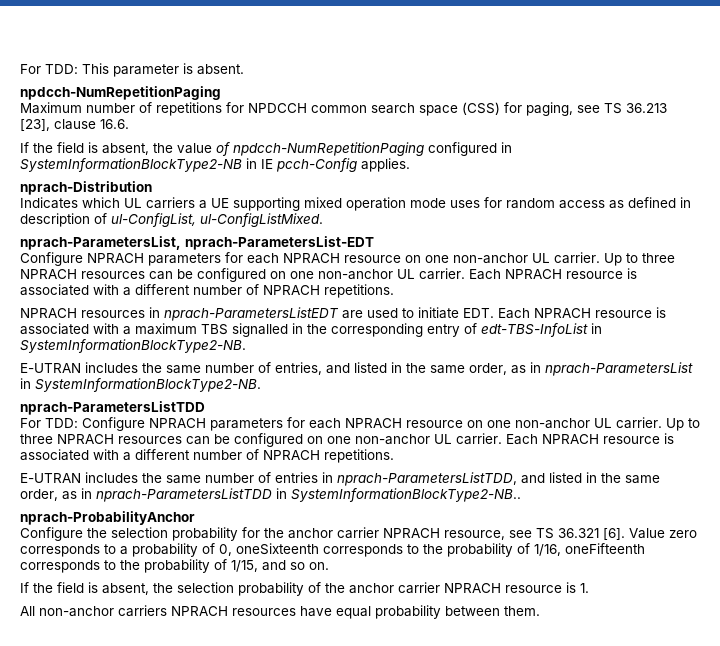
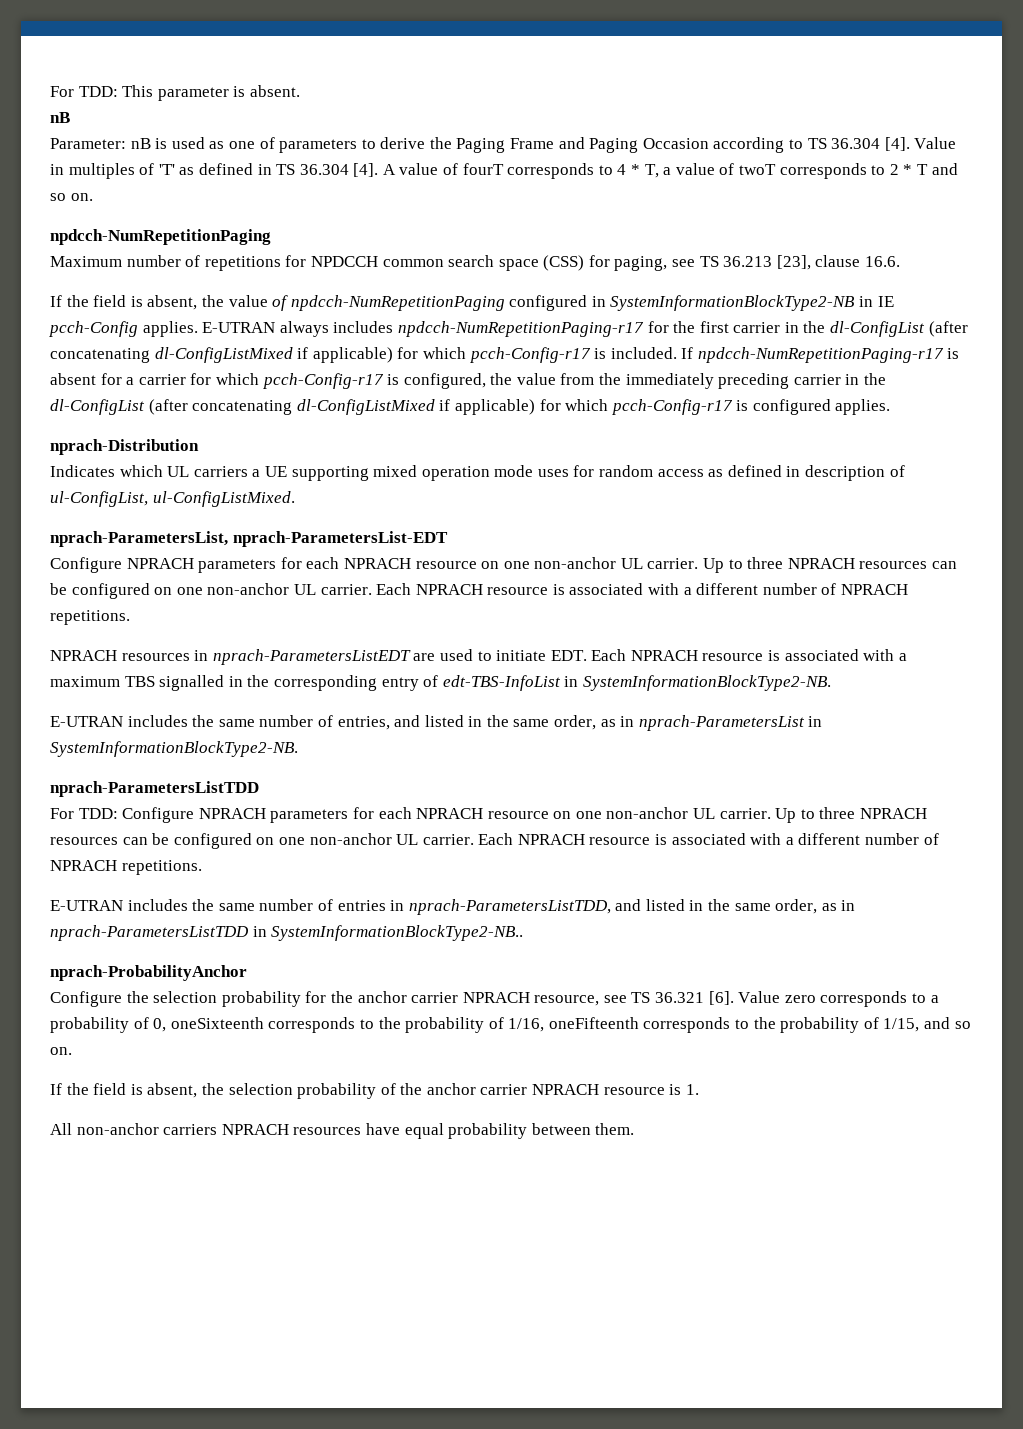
(244, 69) none -> [50,112,70,123] [50,137,957,153] [50,163,958,179] [50,193,93,201] // nB // Parameter: nB is used as one of parameters to derive the Paging Frame and Paging Occasion according to TS 36.304 [4]. Value in multiples of 'T' as defined in TS 36.304 [4]. A value of fourT corresponds to 4 * T, a value of twoT corresponds to 2 * T and so on.
(410, 165) none -> [202,321,968,337] [50,347,960,363] [50,373,887,389] [50,399,891,415] E-UTRAN always includes npdcch-NumRepetitionPaging-r17 for the first carrier in the dl-ConfigList (after concatenating dl-ConfigListMixed if applicable) for which pcch-Config-r17 is included. If npdcch-NumRepetitionPaging-r17 is absent for a carrier for which pcch-Config-r17 is configured, the value from the immediately preceding carrier in the dl-ConfigList (after concatenating dl-ConfigListMixed if applicable) for which pcch-Config-r17 is configured applies.

